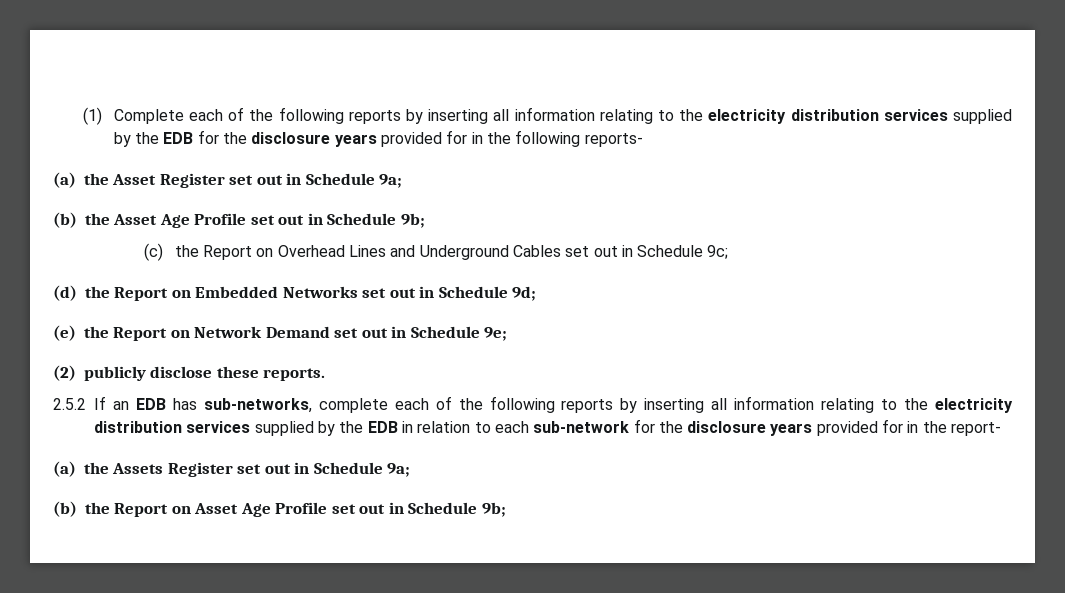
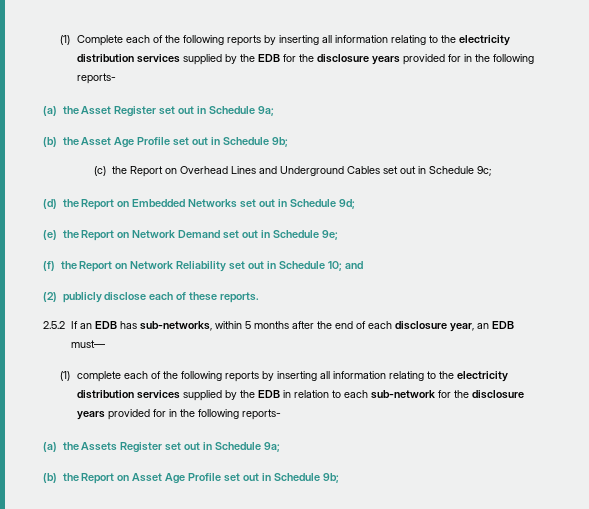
[53,365,213,381] (2) publicly disclose -> [43,261,364,272] [43,292,187,303] (f) the Report on Network Reliability set out in Schedule 10; and // (2) publicly disclose each of
(312, 405) none -> [214,321,514,332] [70,340,105,348] [60,371,71,381] within 5 months after the end of each disclosure year, an EDB must— // (1)
[951,422,1002,436] report- -> [198,409,282,420] following reports-

